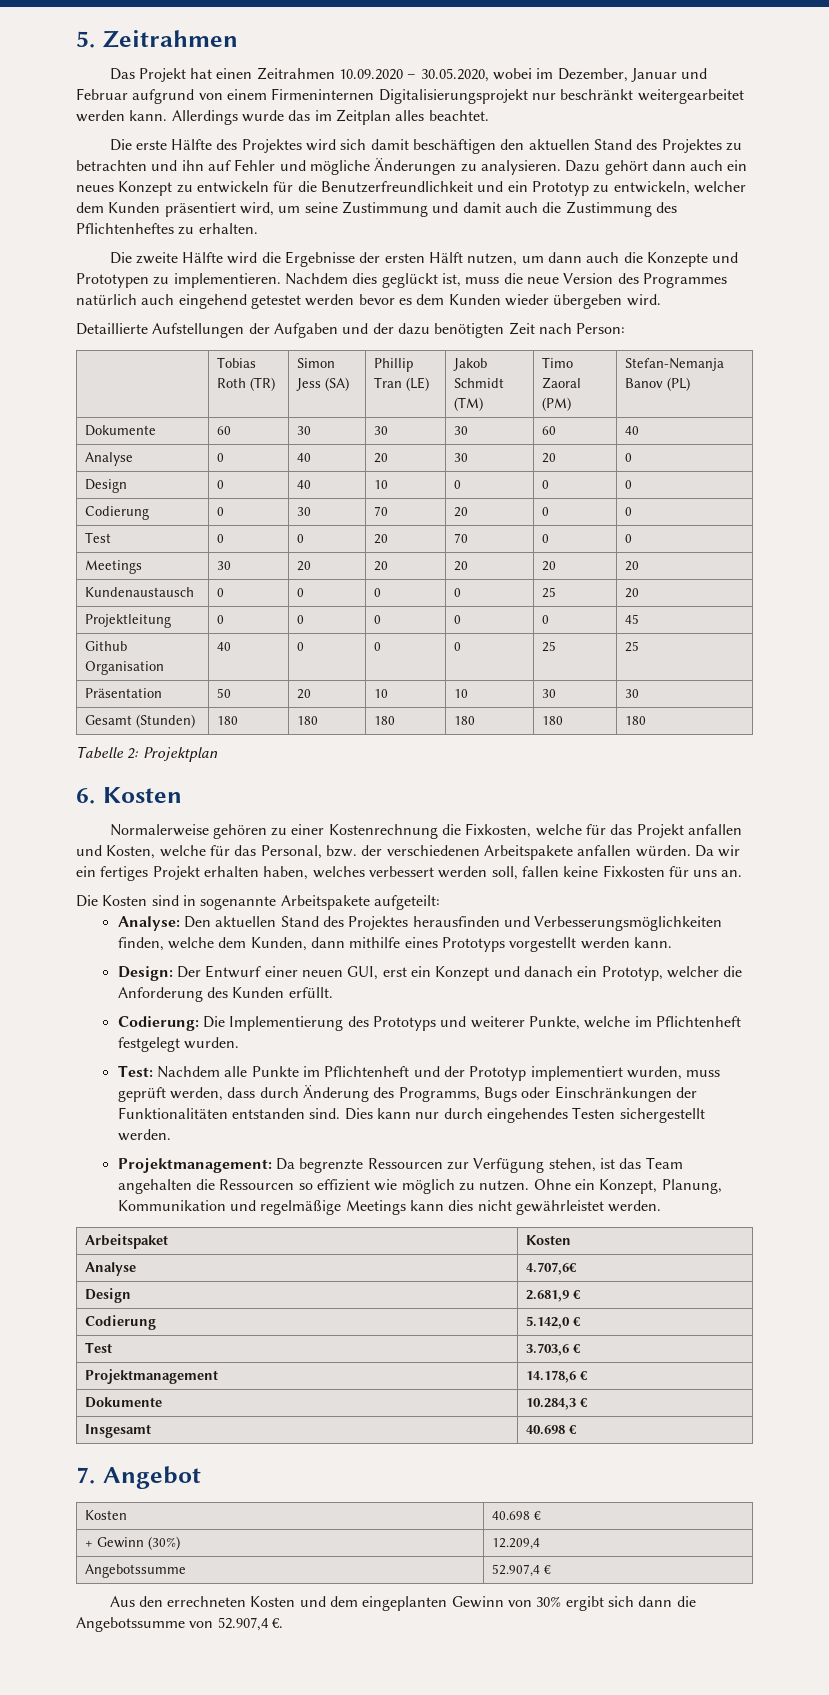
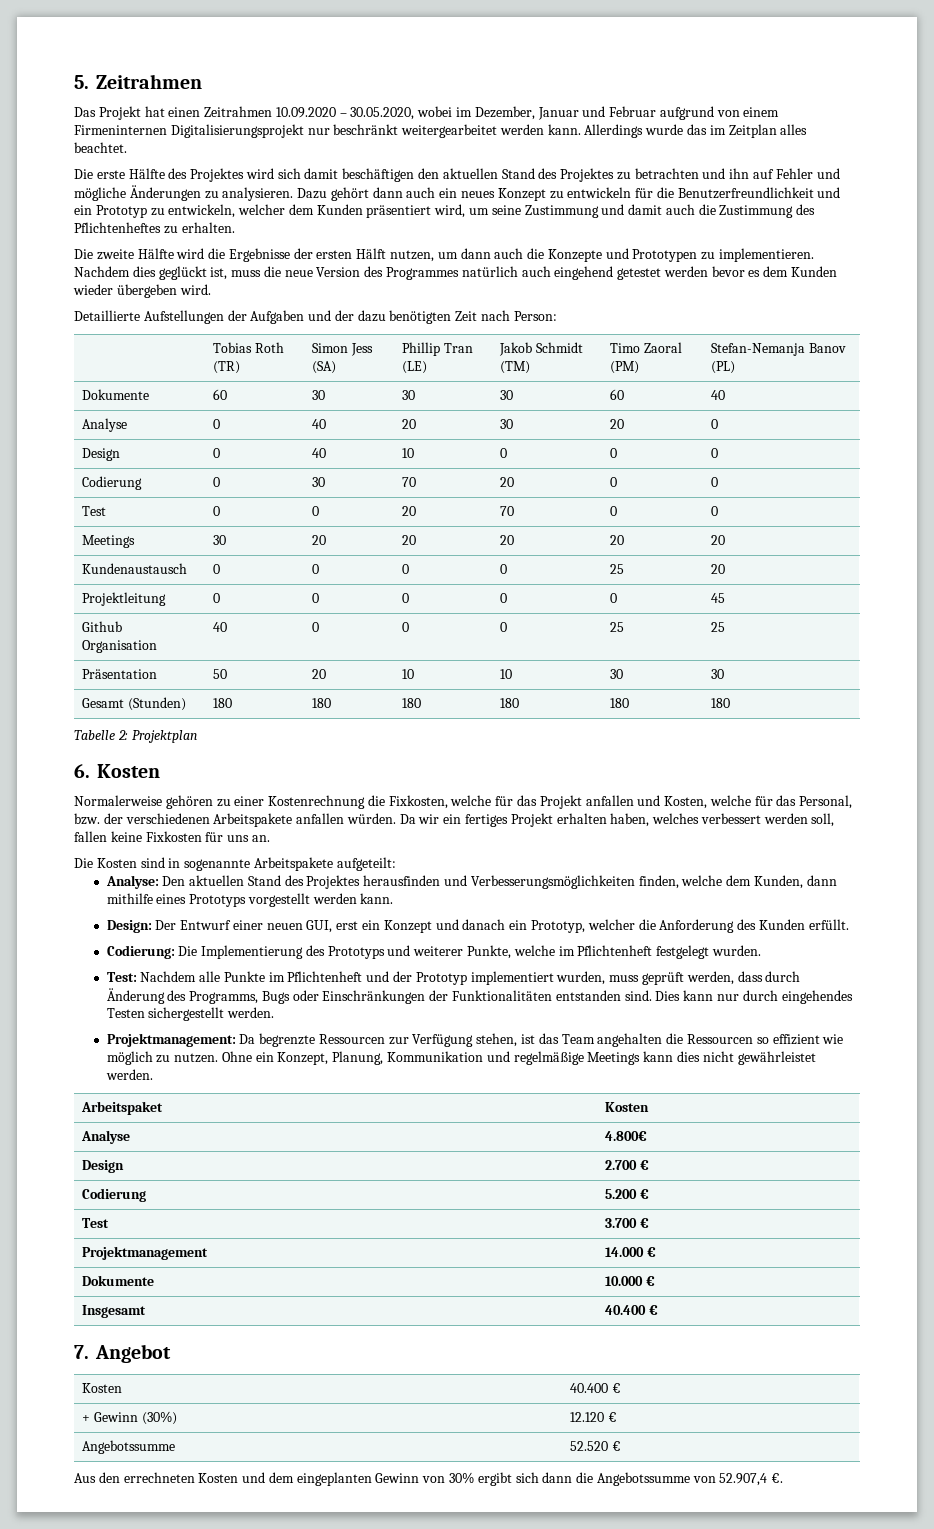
[525,1262,577,1275] [84,1288,131,1303] [525,1290,569,1302] 4.707,6€ // Design | 2.681,9 -> [605,1131,648,1141] [82,1160,125,1173] [605,1160,638,1170] 4.800€ // Design | 2.700
[525,1316,570,1329] 5.142,0 -> [605,1189,638,1199] 5.200
[525,1343,569,1356] 3.703,6 -> [605,1218,638,1228] 3.700
[525,1370,576,1383] 14.178,6 -> [605,1247,645,1257] 14.000
[525,1398,576,1410] 10.284,3 -> [605,1276,644,1286] 10.000
[525,1425,565,1435] 40.698 -> [605,1305,647,1315] 40.400
[491,1511,530,1520] 40.698 -> [570,1383,609,1393] 40.400
[491,1538,540,1550] 12.209,4 -> [570,1412,617,1422] 12.120 €
[491,1564,540,1577] 52.907,4 -> [570,1441,609,1451] 52.520

